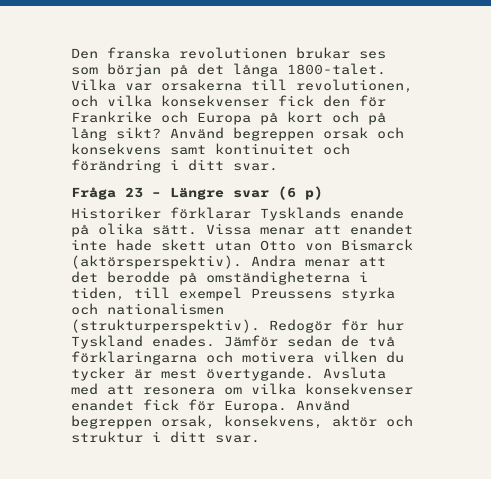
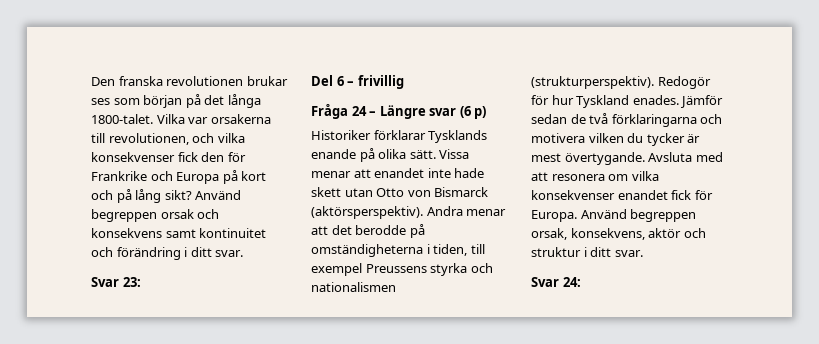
(278, 167) none -> [91,277,141,287] [311,75,404,89] // Svar 23: // Del 6 – frivillig
[125,187,143,198] 23 -> [351,106,367,116] 24
(260, 439) none -> [531,277,581,287] // Svar 24:

